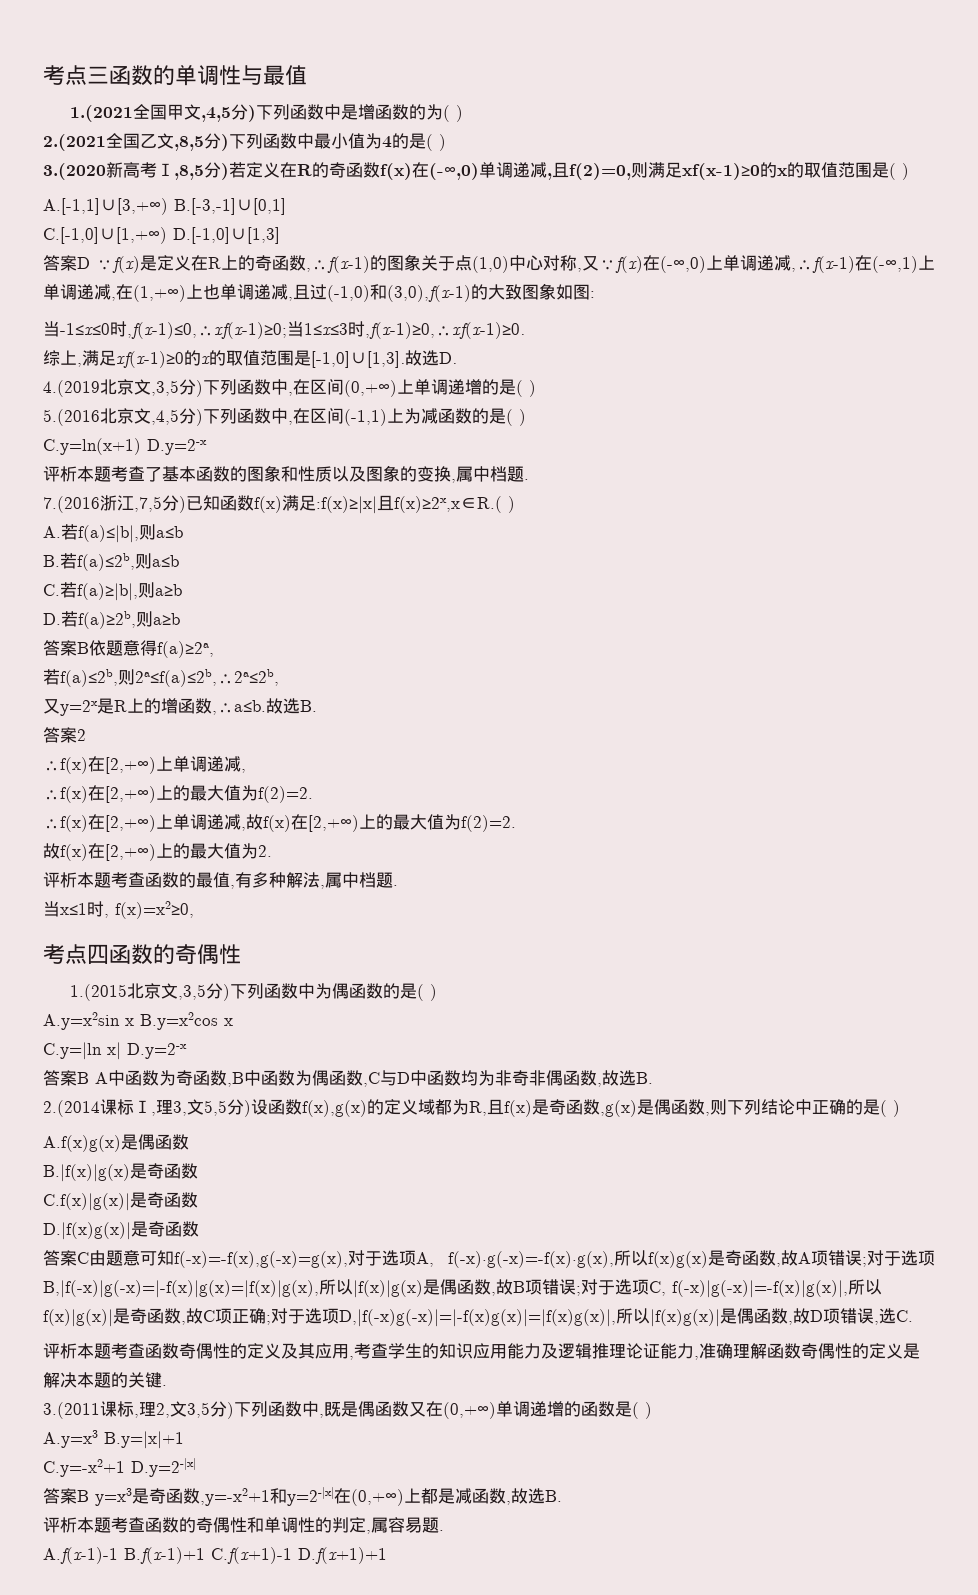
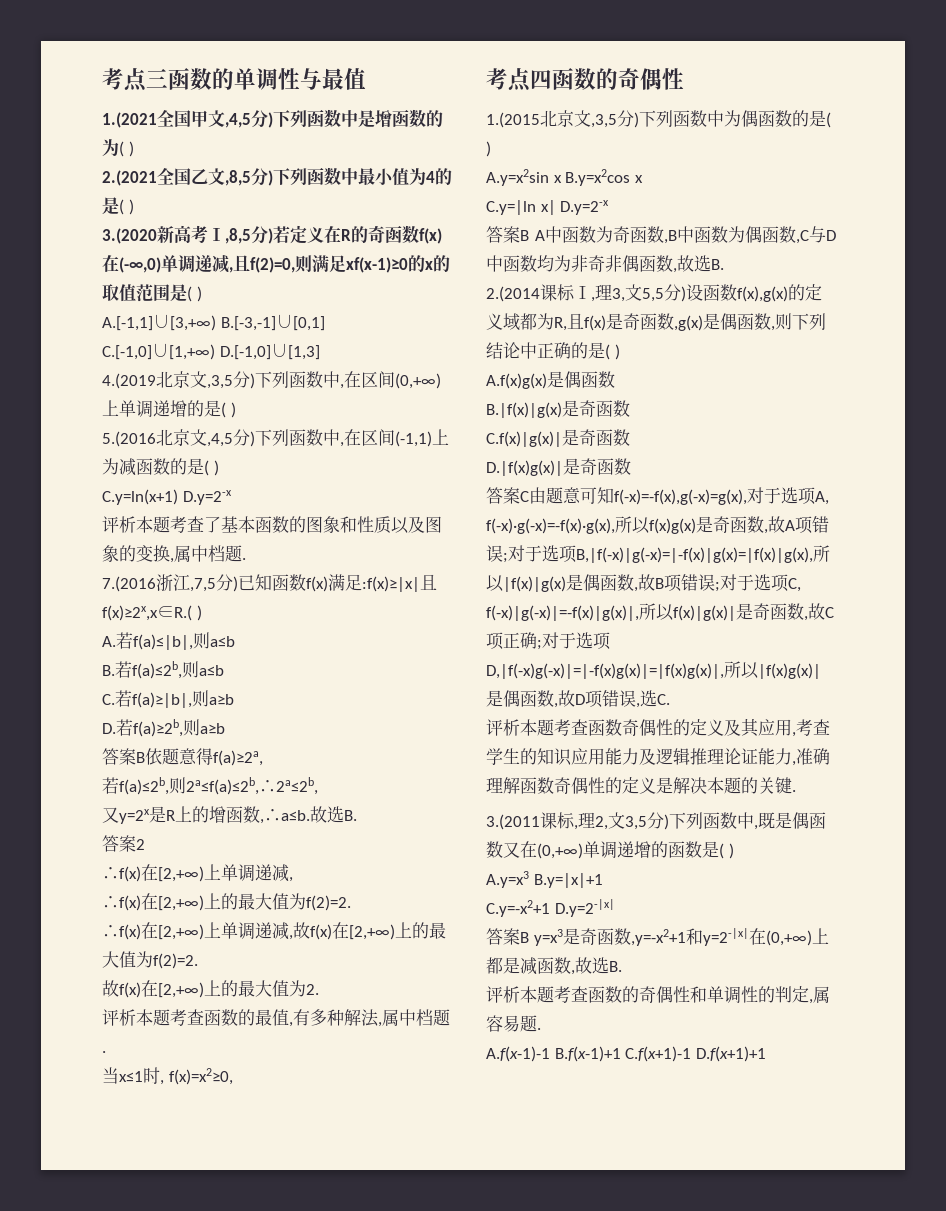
[43,254,935,273] [43,283,595,302] [43,321,525,339] [43,350,457,368] // 答案D ∵f(x)是定义在R上的奇函数,∴f(x-1)的图象关于点(1,0)中心对称,又∵f(x)在(-∞,0)上单调递减,∴f(x-1)在(-∞,1)上单调递减,在(1,+∞)上也单调递减,且过(-1,0)和(3,0),f(x-1)的大致图象如图: // 当-1≤x≤0时,f(x-1)≤0,∴xf(x-1)≥0;当1≤x≤3时,f(x-1)≥0,∴xf(x-1)≥0. // 综上,满足xf(x-1)≥0的x的取值范围是[-1,0]∪[1,3].故选D. -> (320, 351) none

